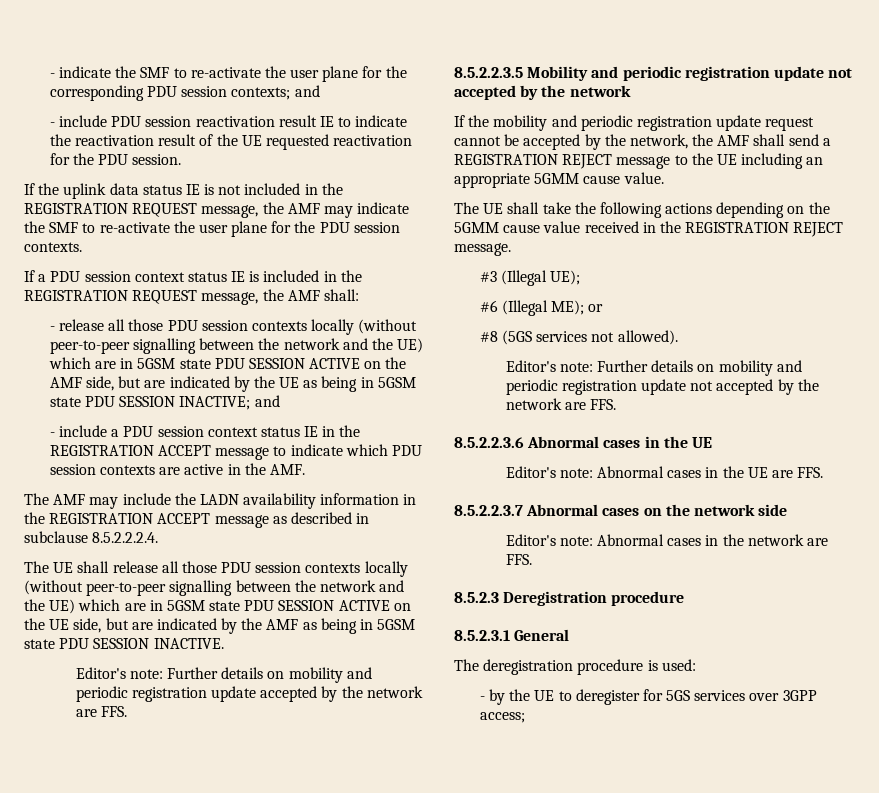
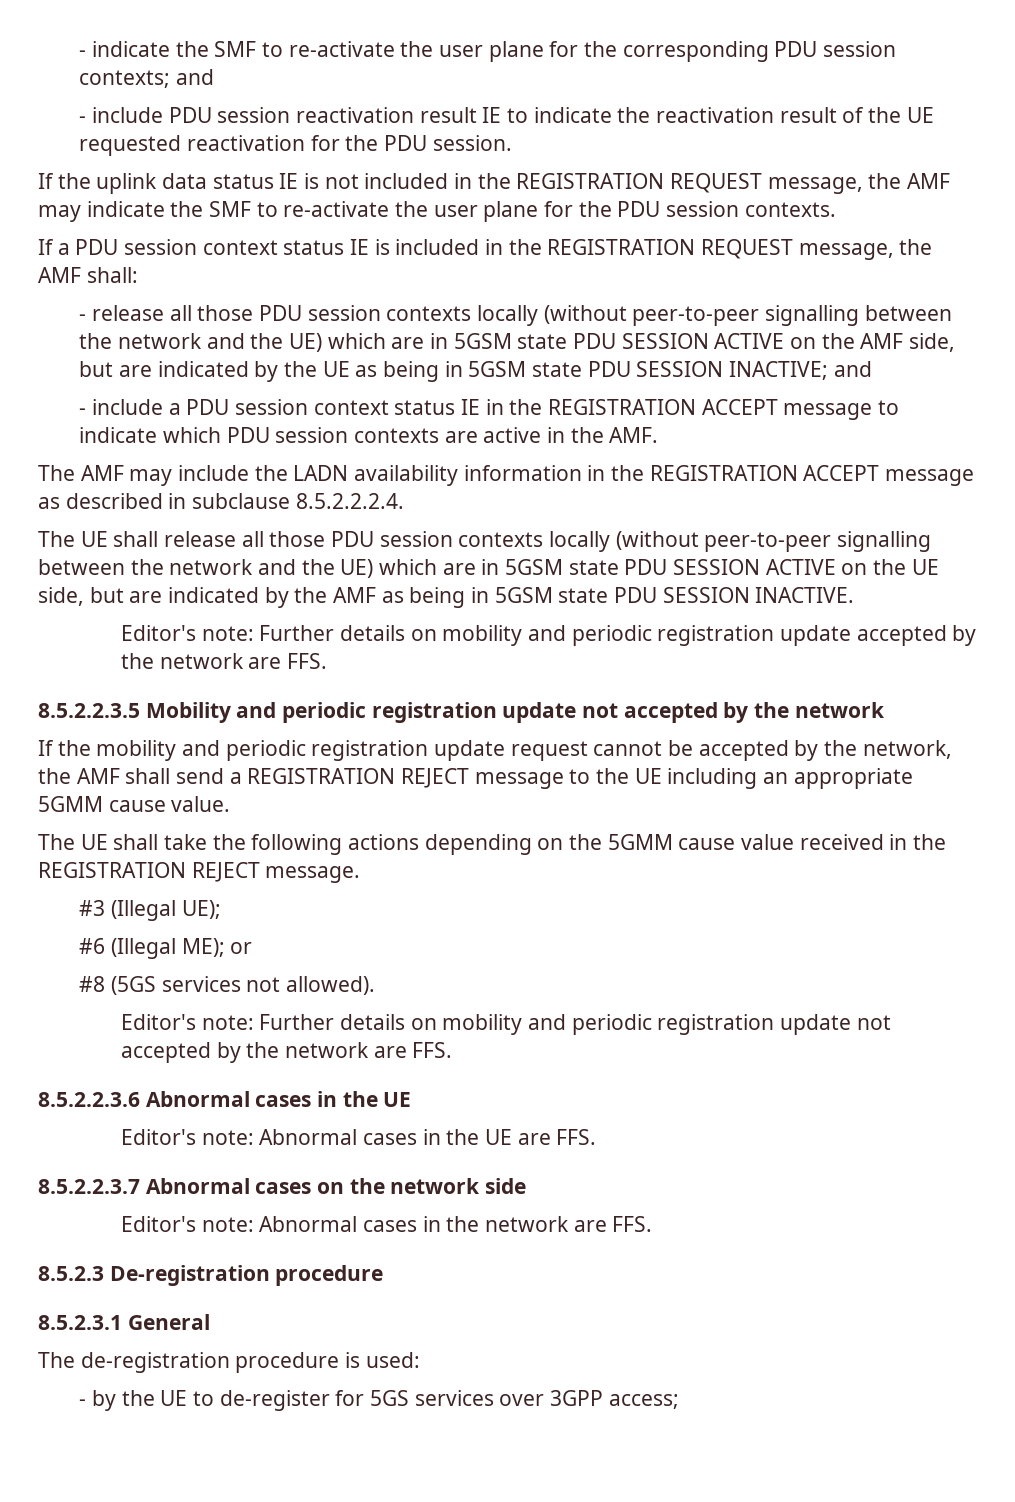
[503,591,608,606] Deregistration -> [109,1265,270,1286] De-registration
[483,659,574,675] deregistration -> [80,1352,230,1373] de-registration
[575,689,640,705] deregister -> [219,1390,330,1411] de-register

